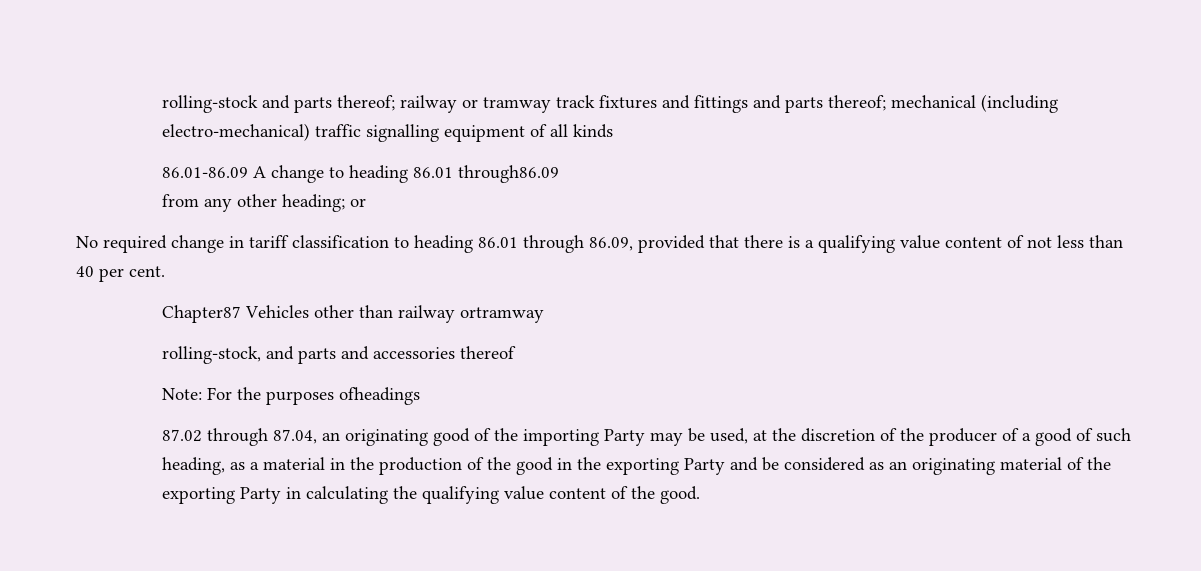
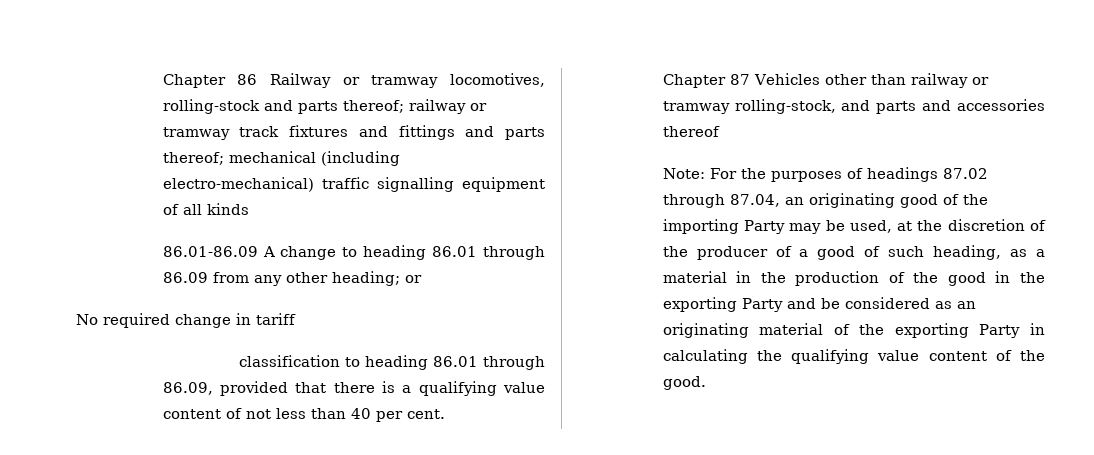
(162, 104) none -> [162,73,545,88] Chapter 86 Railway or tramway locomotives,
[458,165,560,183] through86.09 // -> [483,246,545,260] [162,272,208,283] through 86.09
(289, 241) none -> (296, 319) //
(584, 244) none -> (545, 363) //
[162,305,242,323] Chapter87 -> [662,74,750,88] Chapter 87
[460,307,545,323] ortramway // -> [971,77,989,85] [662,101,730,114] or tramway
[339,387,421,405] ofheadings // -> [846,167,938,182] of headings

